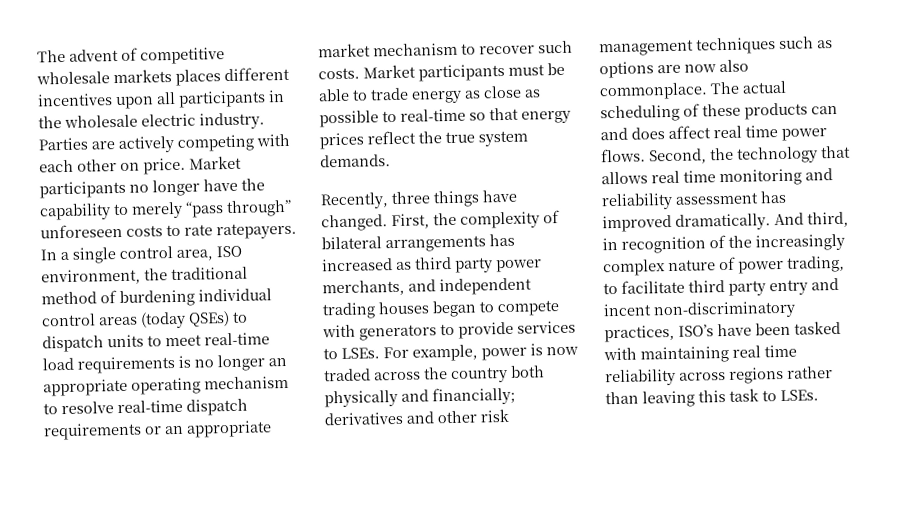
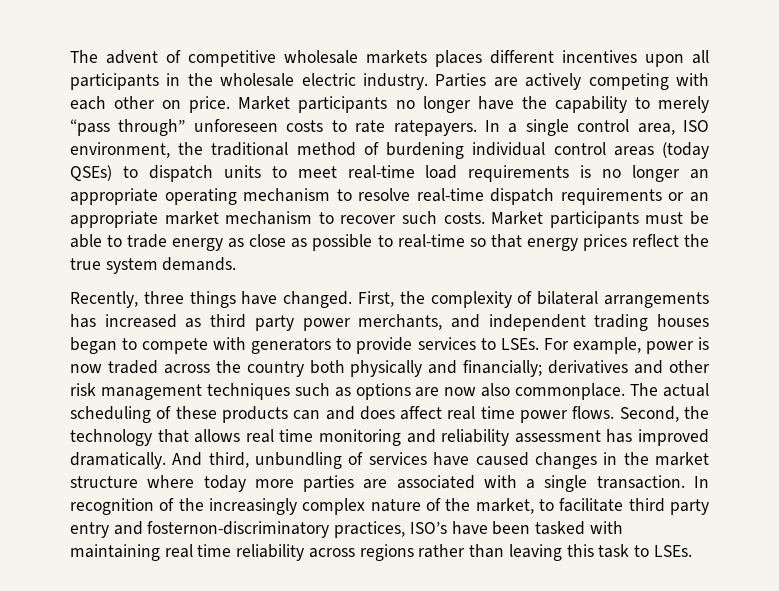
[602,237,618,251] in -> [255,452,710,469] [70,475,709,492] unbundling of services have caused changes in the market structure where today more parties are associated with a single transaction. In
[738,255,845,274] power trading, -> [445,498,534,514] the market,
[603,300,796,320] incent non-discriminatory -> [147,521,330,538] fosternon-discriminatory

